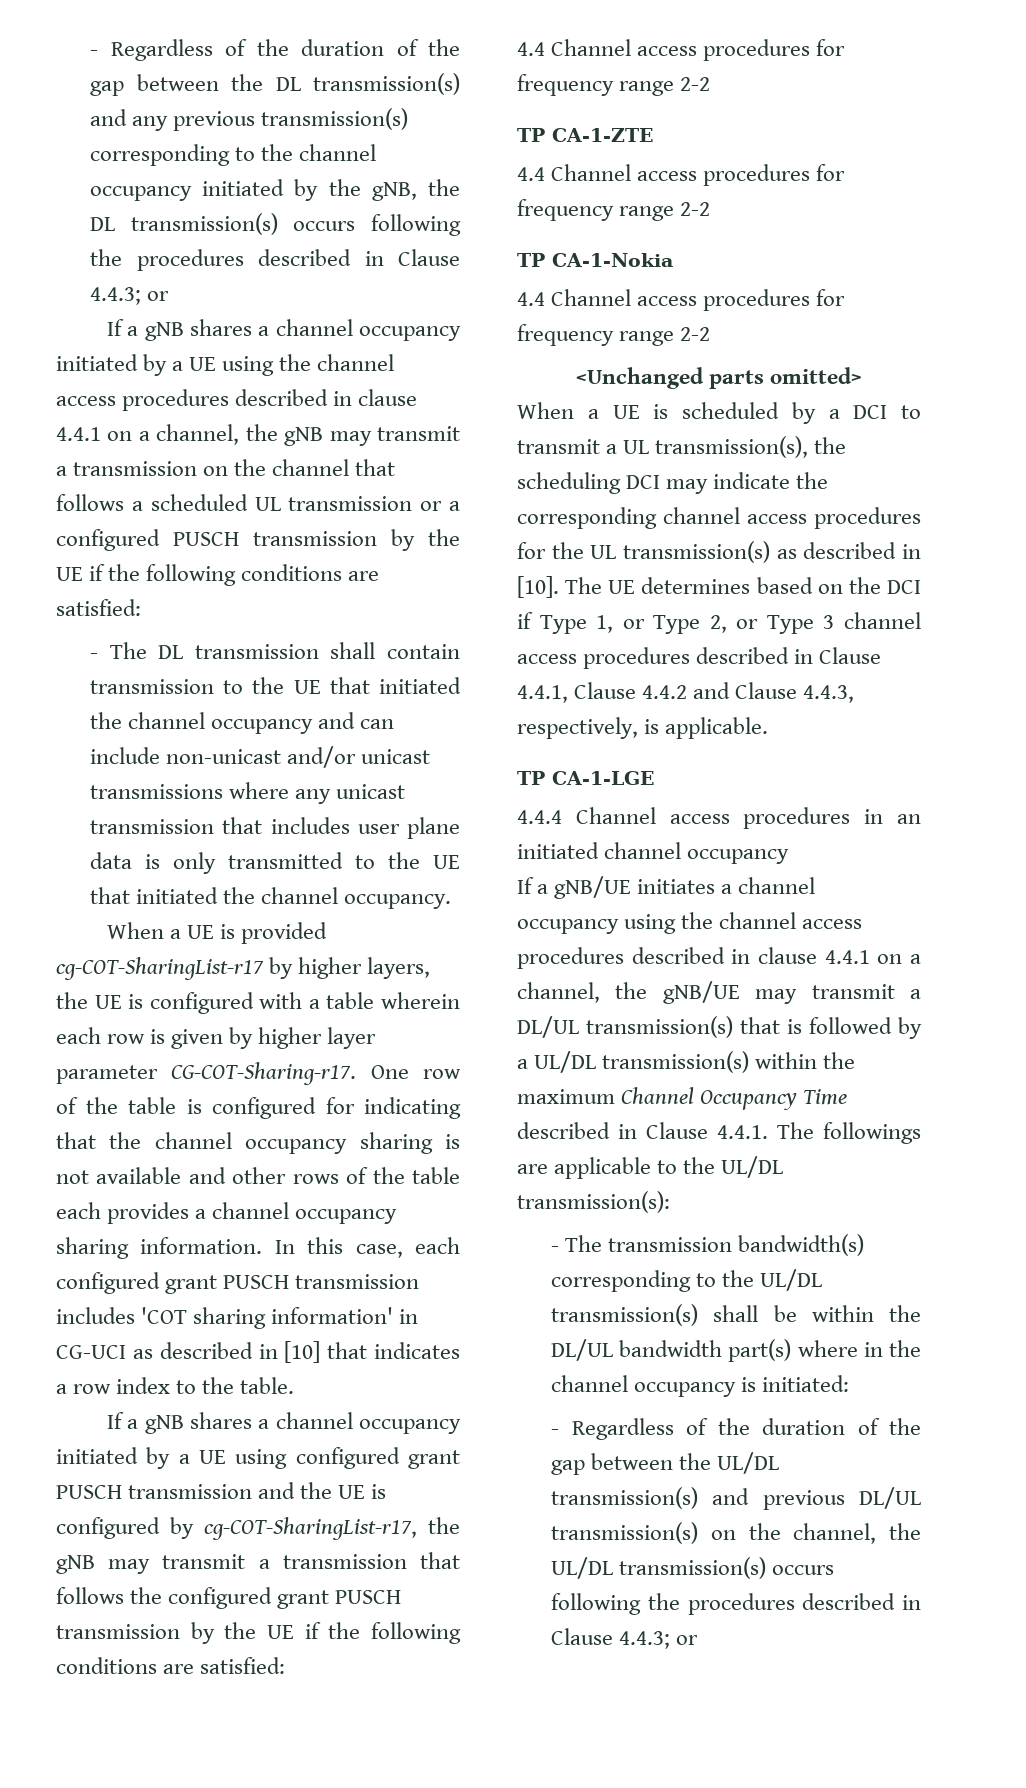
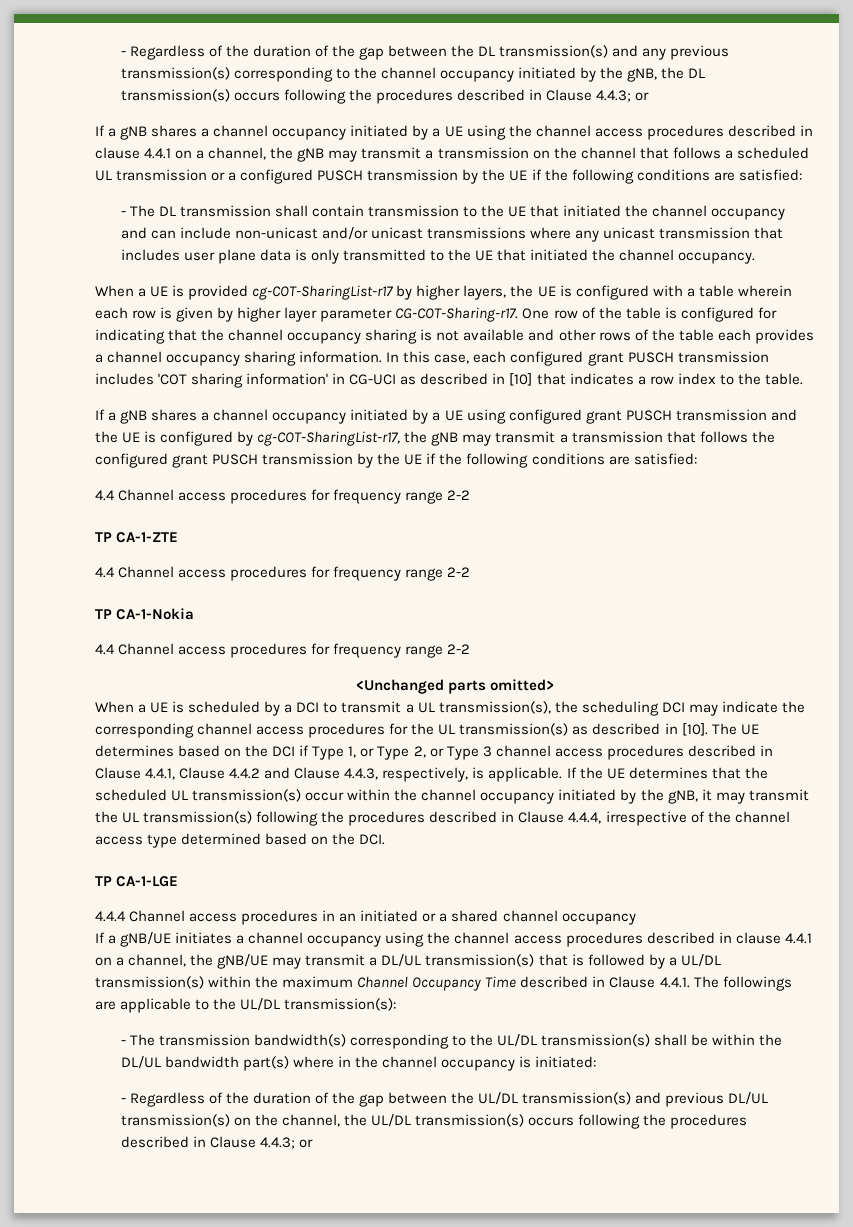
(769, 728) none -> [566,767,768,779] [95,789,809,804] [95,811,790,826] [95,833,386,848] If the UE determines that the scheduled UL transmission(s) occur within the channel occupancy initiated by the gNB, it may transmit the UL transmission(s) following the procedures described in Clause 4.4.4, irrespective of the channel access type determined based on the DCI.
(599, 850) none -> [422,910,499,922] or a shared

